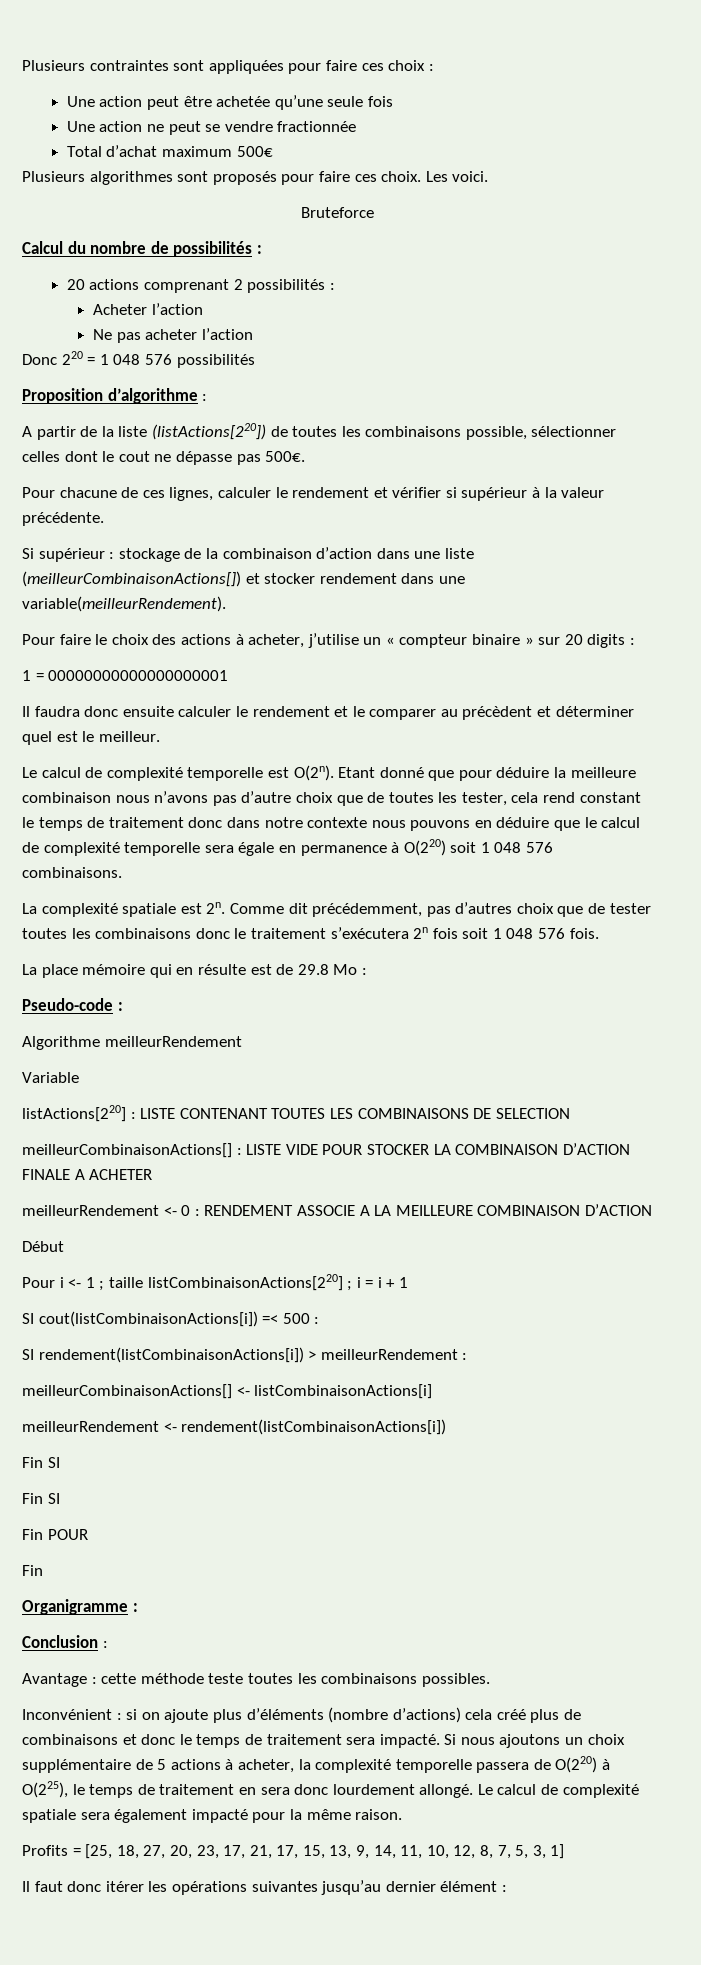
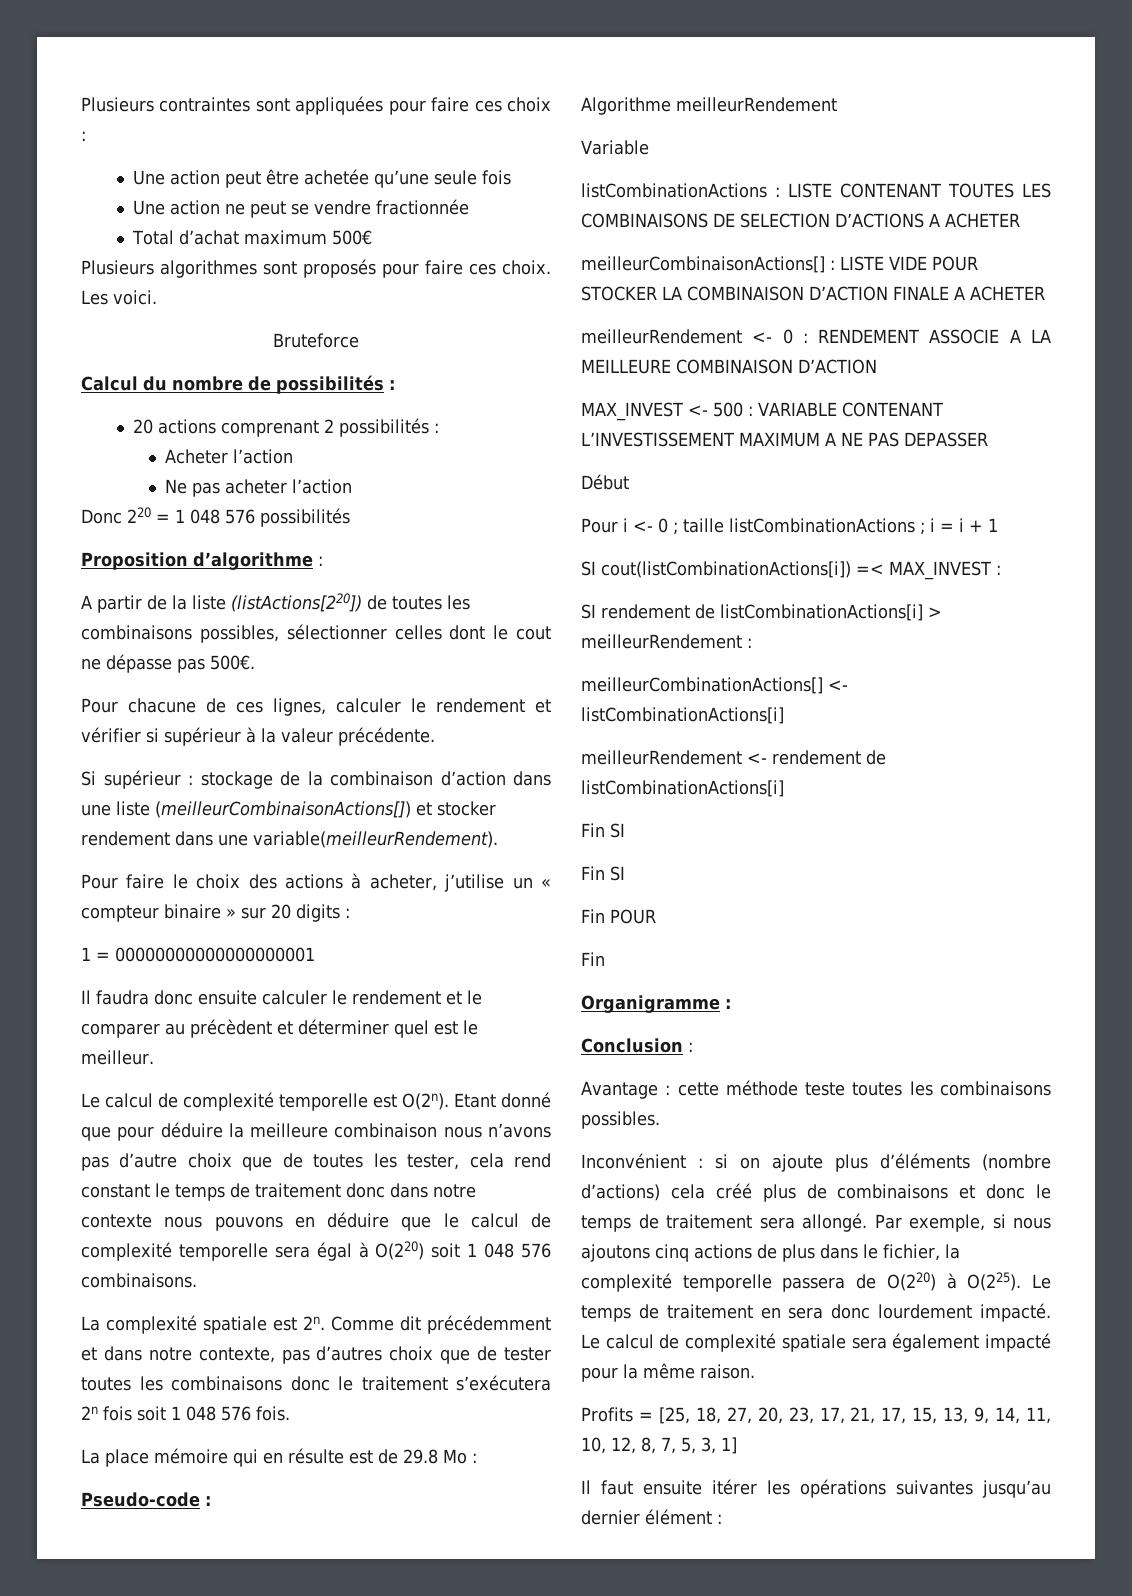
[465,426,527,440] possible, -> [199,625,279,643] possibles,
[238,842,387,856] égale en permanence -> [316,1242,352,1261] égal
[312,903,423,917] précédemment, -> [427,1315,551,1334] [81,1346,275,1363] précédemment et dans notre contexte,
[22,1105,126,1122] listActions[220] -> [581,183,767,198] listCombinationActions
(570, 1113) none -> [835,213,1020,228] D’ACTIONS A ACHETER
(652, 1210) none -> [581,402,943,421] [581,432,988,447] // MAX_INVEST <- 500 : VARIABLE CONTENANT L’INVESTISSEMENT MAXIMUM A NE PAS DEPASSER
[85,1277,95,1288] 1 -> [658,518,668,533] 0
[147,1274,343,1291] listCombinaisonActions[220] -> [729,518,915,533] listCombinationActions
[38,1311,310,1327] cout(listCombinaisonActions[i]) =< 500 -> [601,561,991,580] cout(listCombinationActions[i]) =< MAX_INVEST
[38,1347,304,1363] rendement(listCombinaisonActions[i]) -> [601,604,923,621] rendement de listCombinationActions[i]
[22,1384,433,1399] [22,1419,447,1435] meilleurCombinaisonActions[] <- listCombinaisonActions[i] // meilleurRendement <- rendement(listCombinaisonActions[i]) -> [581,677,848,694] [581,707,784,724] [581,750,886,765] [581,780,784,797] meilleurCombinationActions[] <- listCombinationActions[i] // meilleurRendement <- rendement de listCombinationActions[i]
[379,1734,625,1748] [22,1759,294,1773] impacté. Si nous ajoutons un choix supplémentaire de 5 actions à acheter, -> [802,1213,1051,1232] [581,1244,940,1262] allongé. Par exemple, si nous ajoutons cinq actions de plus dans le fichier,
[22,1781,85,1798] O(225), le -> [967,1272,1051,1291] O(225). Le
[419,1784,474,1798] allongé. -> [980,1303,1051,1322] impacté.
[67,1881,102,1892] donc -> [643,1480,702,1495] ensuite

